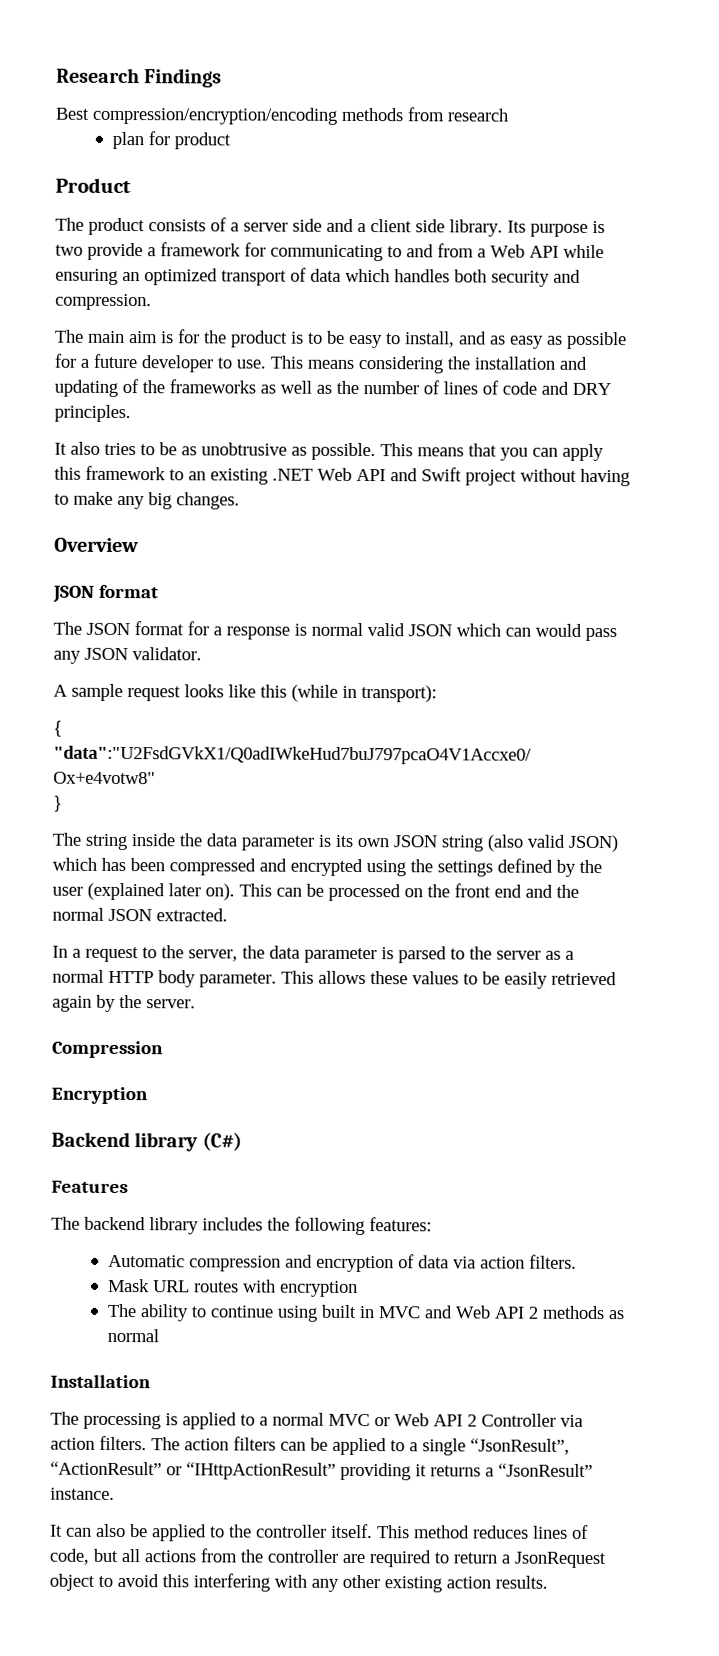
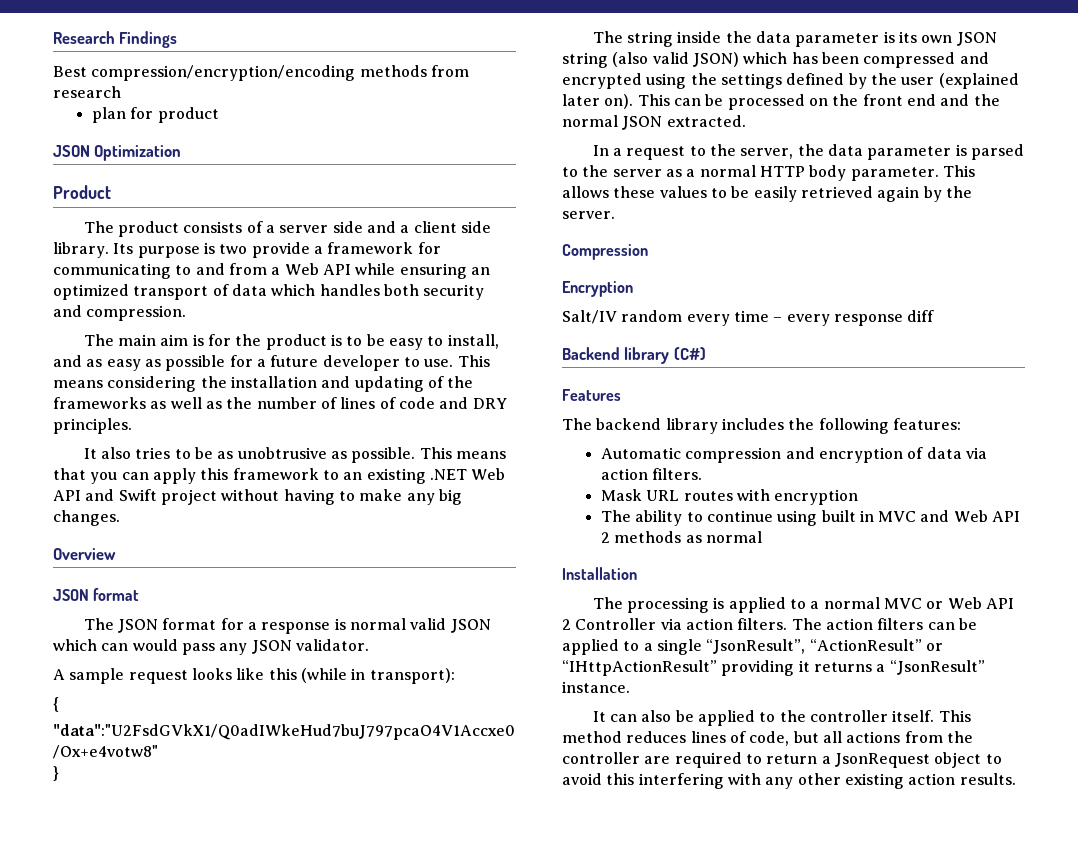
(231, 141) none -> [53,145,182,161] // JSON Optimization
(148, 1095) none -> [562,310,935,326] // Salt/IV random every time – every response diff

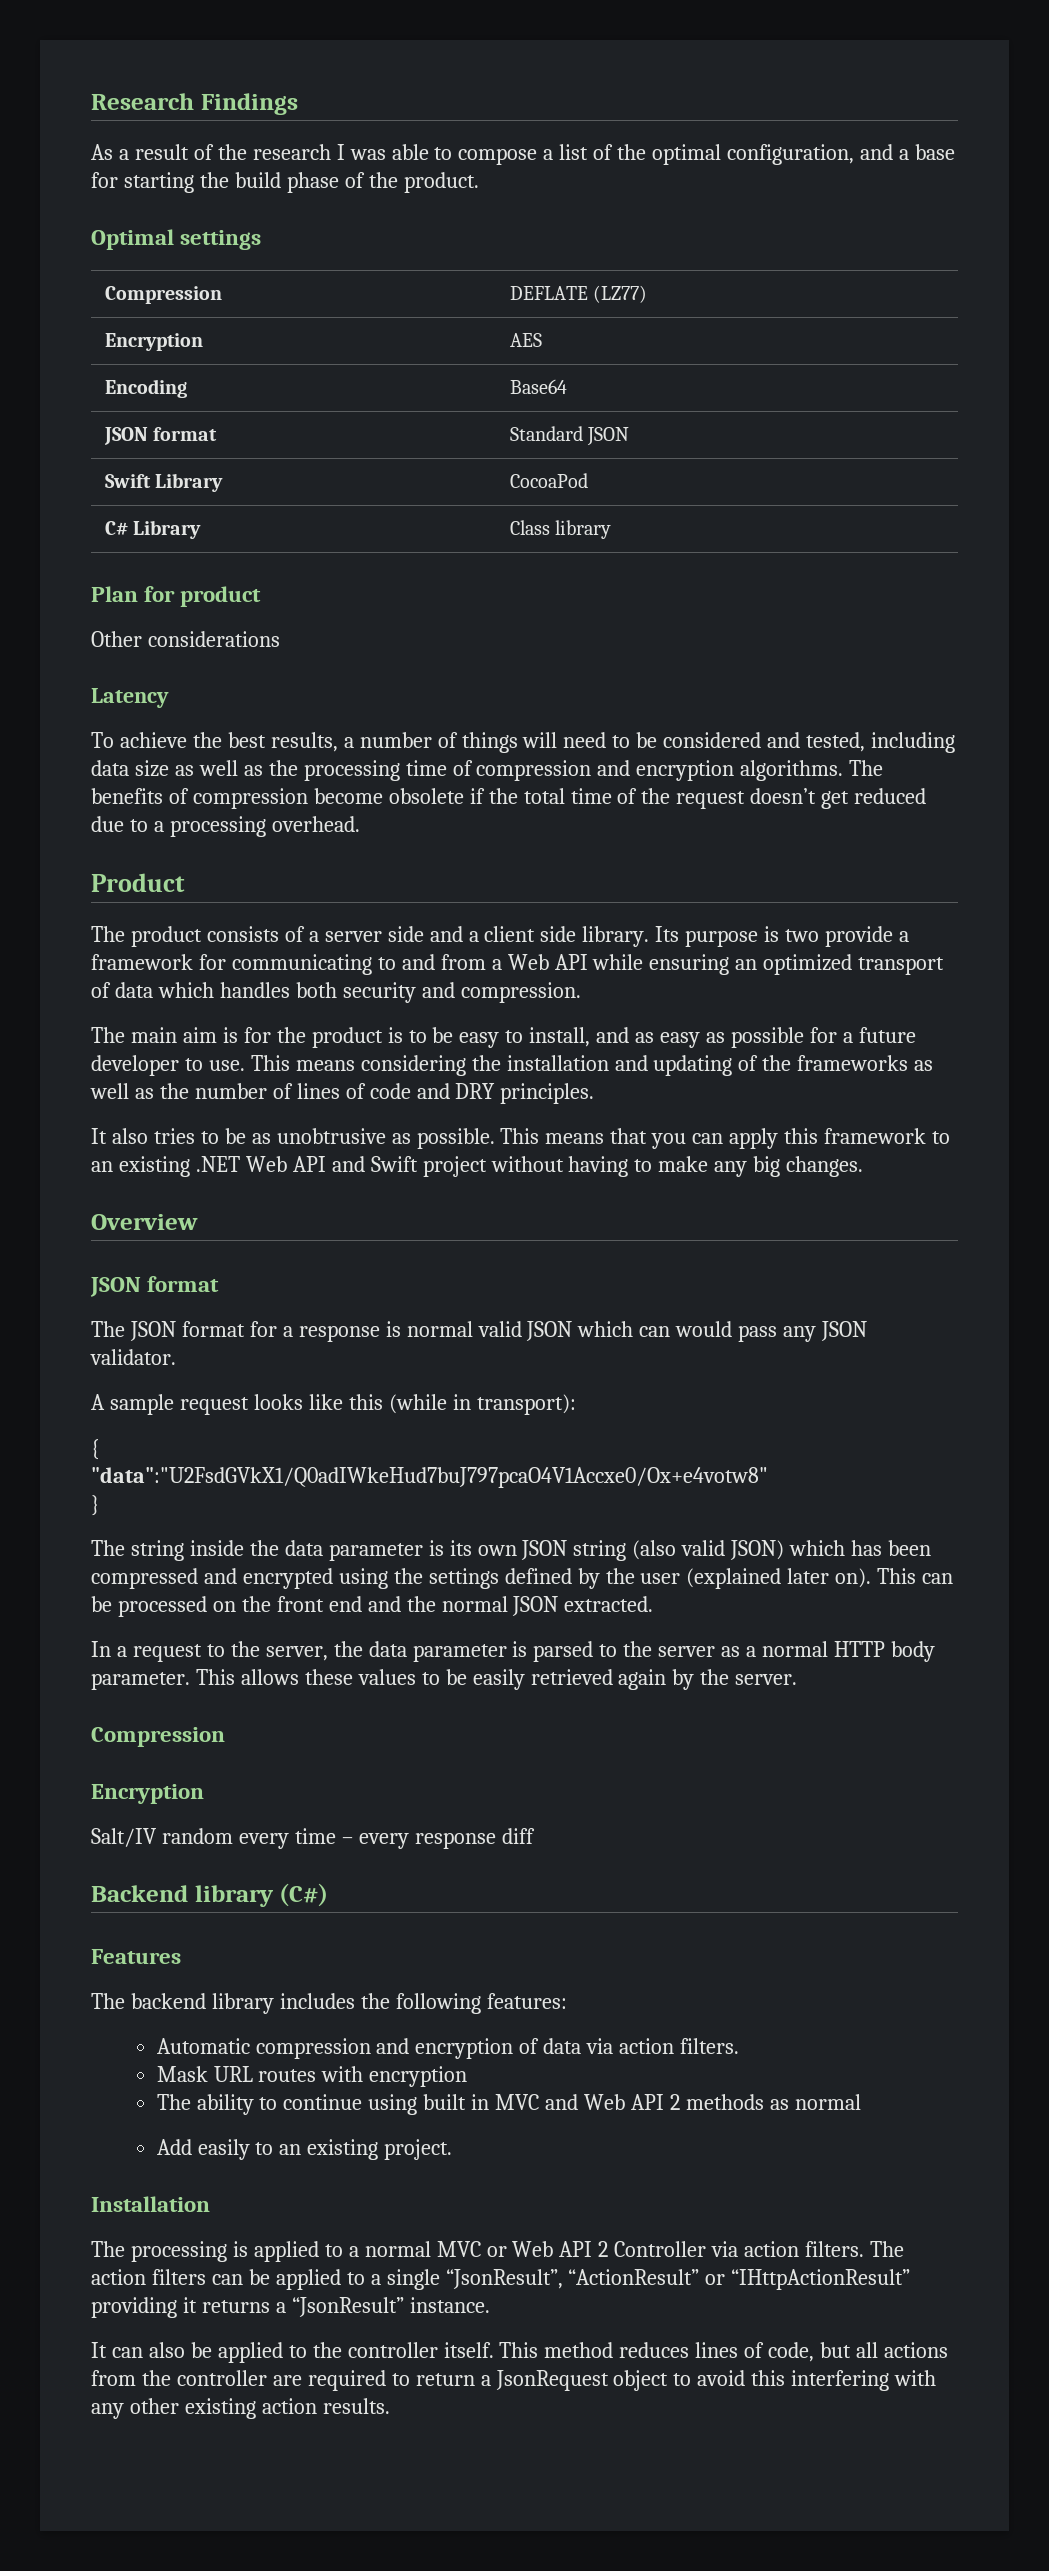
[53,65,469,81] [53,86,121,98] [91,107,219,123] [53,145,182,161] Best compression/encryption/encoding methods from research // plan for product // JSON Optimization -> [91,144,955,165] [91,172,479,193] [91,229,262,250] [104,286,222,304] [509,285,648,303] [104,333,203,351] [509,333,542,347] [104,379,187,398] [509,379,567,394] [103,427,218,445] [509,426,630,446] [104,473,224,492] [509,473,588,488] [104,520,202,539] [509,520,612,539] [91,586,262,607] [91,631,280,647] [91,688,169,708] [91,732,956,753] [91,760,884,781] [91,788,927,809] [91,816,360,837] As a result of the research I was able to compose a list of the optimal configuration, and a base for starting the build phase of the product. // Optimal settings // Compression | DEFLATE (LZ77) // Encryption | AES // Encoding | Base64 // JSON format | Standard JSON // Swift Library | CocoaPod // C# Library | Class library // Plan for product // Other considerations // Latency // To achieve the best results, a number of things will need to be considered and tested, including data size as well as the processing time of compression and encryption algorithms. The benefits of compression become obsolete if the total time of the request doesn’t get reduced due to a processing overhead.
(762, 537) none -> [156,2139,453,2160] // Add easily to an existing project.

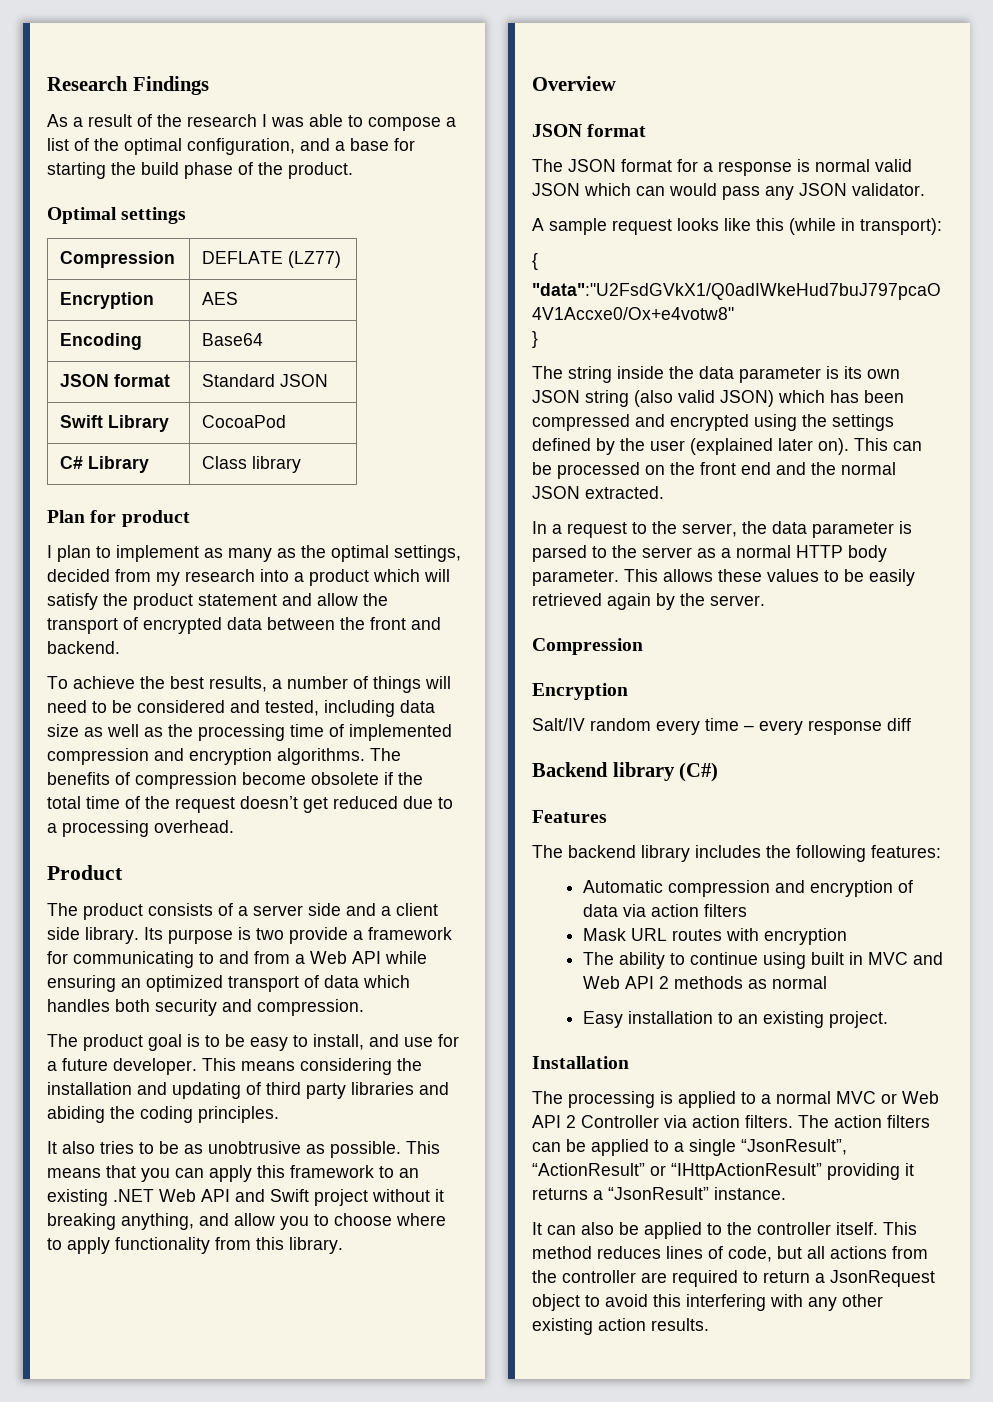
[91,631,280,647] [91,688,169,708] Other considerations // Latency -> [47,545,461,562] [47,569,450,586] [47,593,388,610] [47,617,441,634] [47,641,120,654] I plan to implement as many as the optimal settings, decided from my research into a product which will satisfy the product statement and allow the transport of encrypted data between the front and backend.
(473, 768) none -> [349,724,452,741] implemented
[130,1027,383,1048] main aim is for the product -> [83,1034,182,1051] product goal
[635,1027,916,1048] [91,1055,245,1076] as easy as possible for a future developer to use. -> [404,1034,459,1047] [47,1058,197,1075] use for a future developer.
[762,1055,934,1071] [90,1083,496,1099] the frameworks as well as the number of lines of code and DRY -> [266,1082,449,1099] [47,1106,193,1123] third party libraries and abiding the coding
[568,1156,864,1177] having to make any big changes. -> [435,1189,444,1202] [47,1213,446,1230] [47,1237,343,1254] it breaking anything, and allow you to choose where to apply functionality from this library.
[680,2038,740,2054] filters. -> [704,904,748,917] filters
[156,2139,250,2160] Add easily -> [583,1011,714,1028] Easy installation

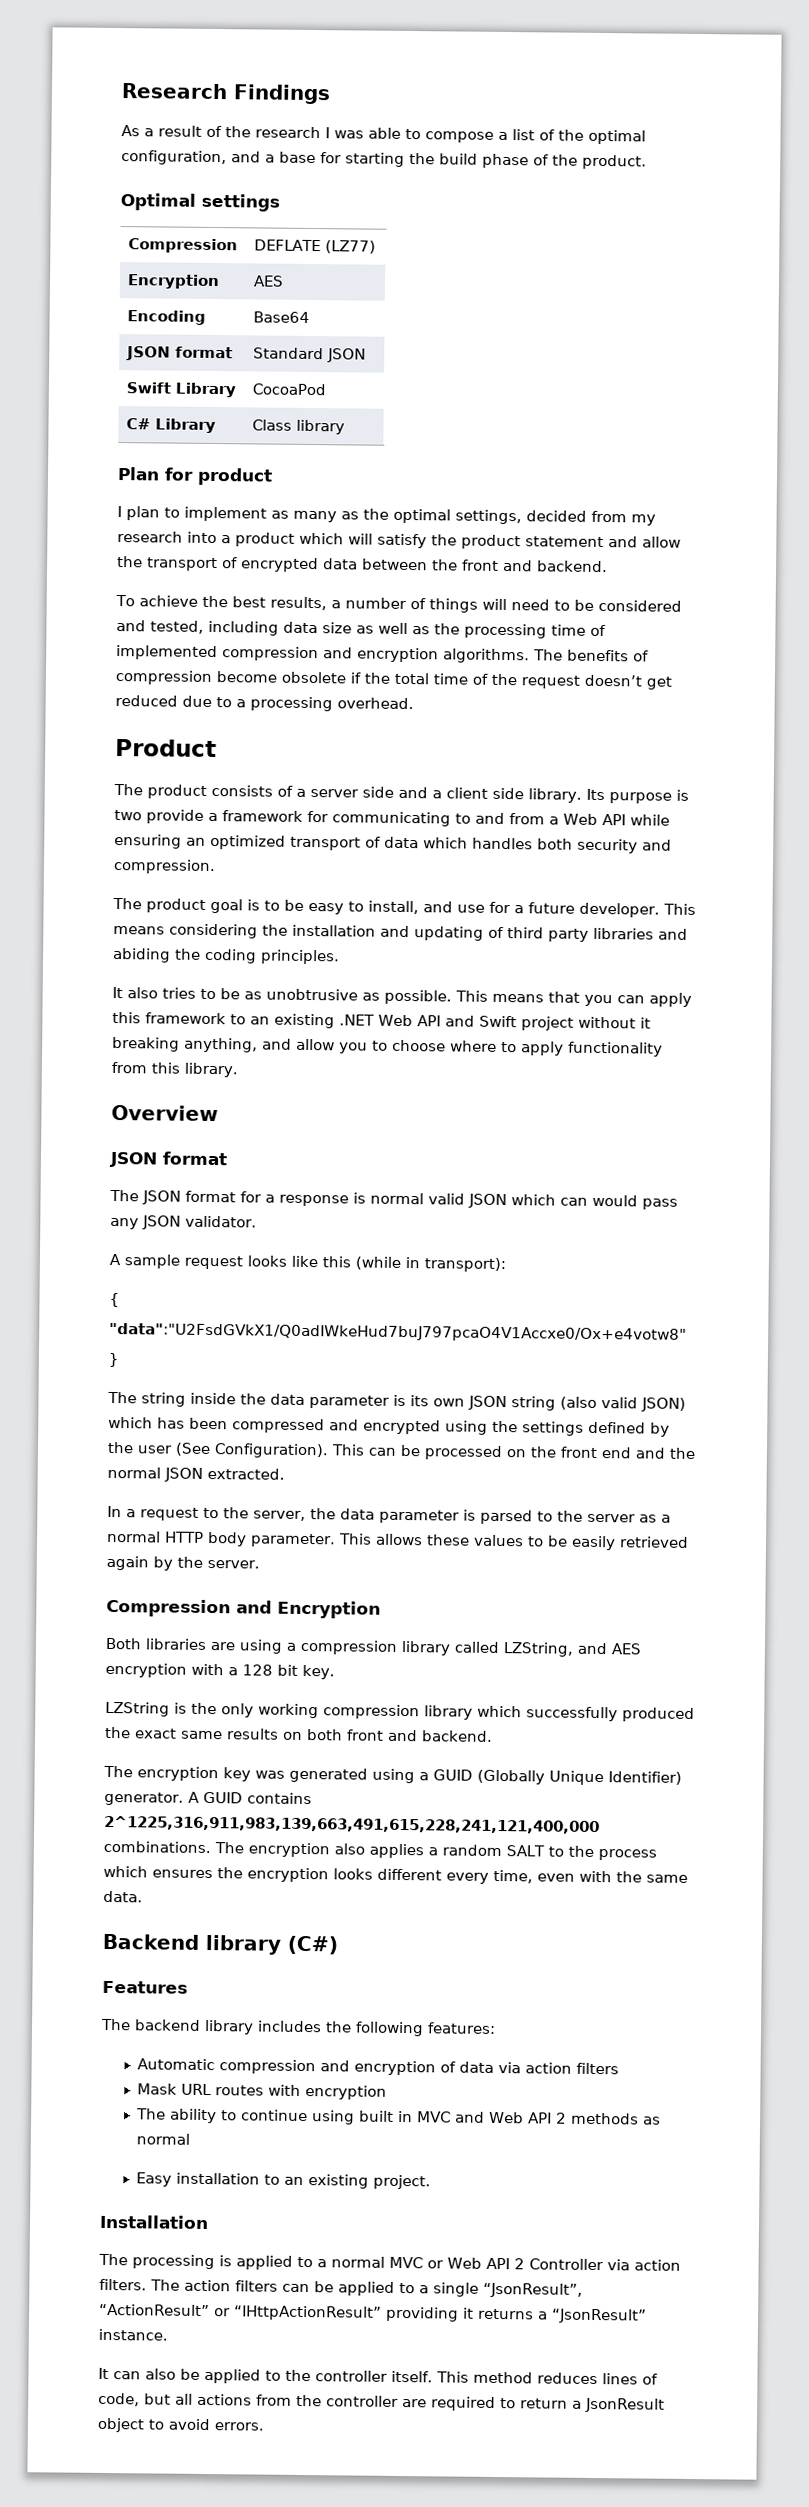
[690,438,849,455] (explained later on). -> [175,1442,329,1459] (See Configuration).
(643, 646) // -> [236,1600,272,1614] and
[532,718,911,735] Salt/IV random every time – every response diff -> [105,1637,641,1657] [105,1662,335,1680] [105,1701,695,1723] [104,1726,493,1742] [103,1765,682,1786] [104,1791,312,1806] [104,1815,600,1835] [103,1840,657,1861] [103,1865,688,1884] [103,1890,143,1903] Both libraries are using a compression library called LZString, and AES encryption with a 128 bit key. // LZString is the only working compression library which successfully produced the exact same results on both front and backend. // The encryption key was generated using a GUID (Globally Unique Identifier) generator. A GUID contains 2^1225,316,911,983,139,663,491,615,228,241,121,400,000 combinations. The encryption also applies a random SALT to the process which ensures the encryption looks different every time, even with the same data.
[830,1270,935,1287] JsonRequest -> [585,2397,665,2413] JsonResult
[653,1294,883,1311] [532,1318,709,1335] this interfering with any other existing action results. -> [214,2422,264,2431] errors.

